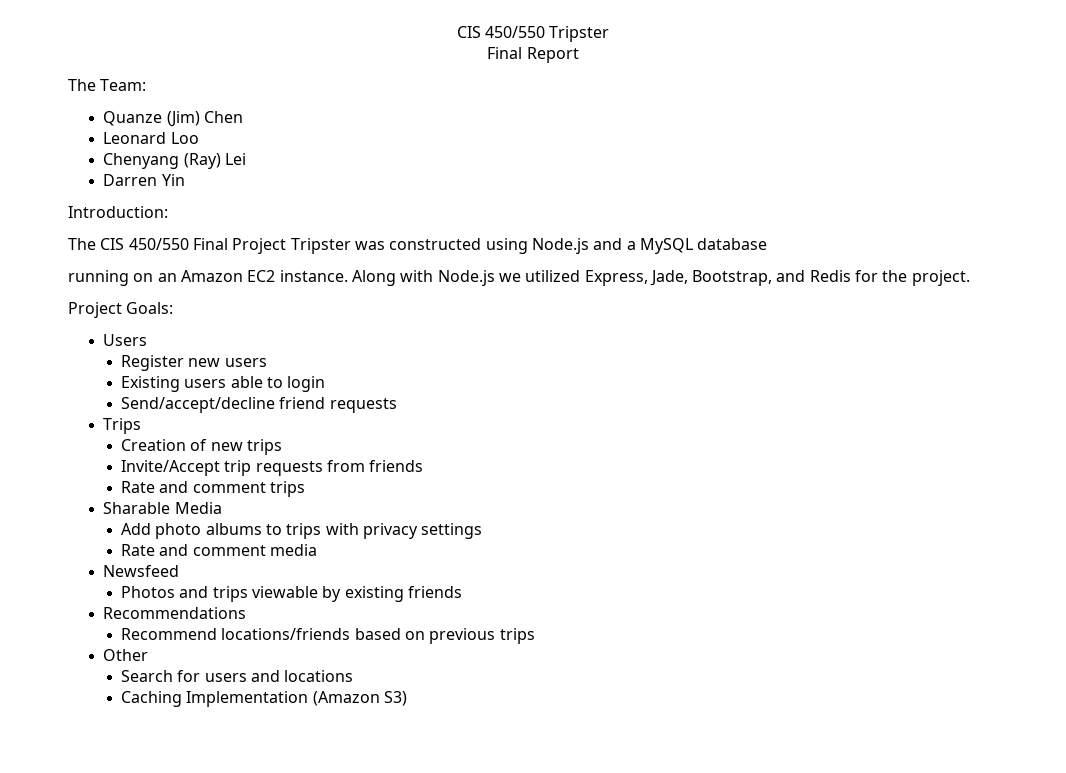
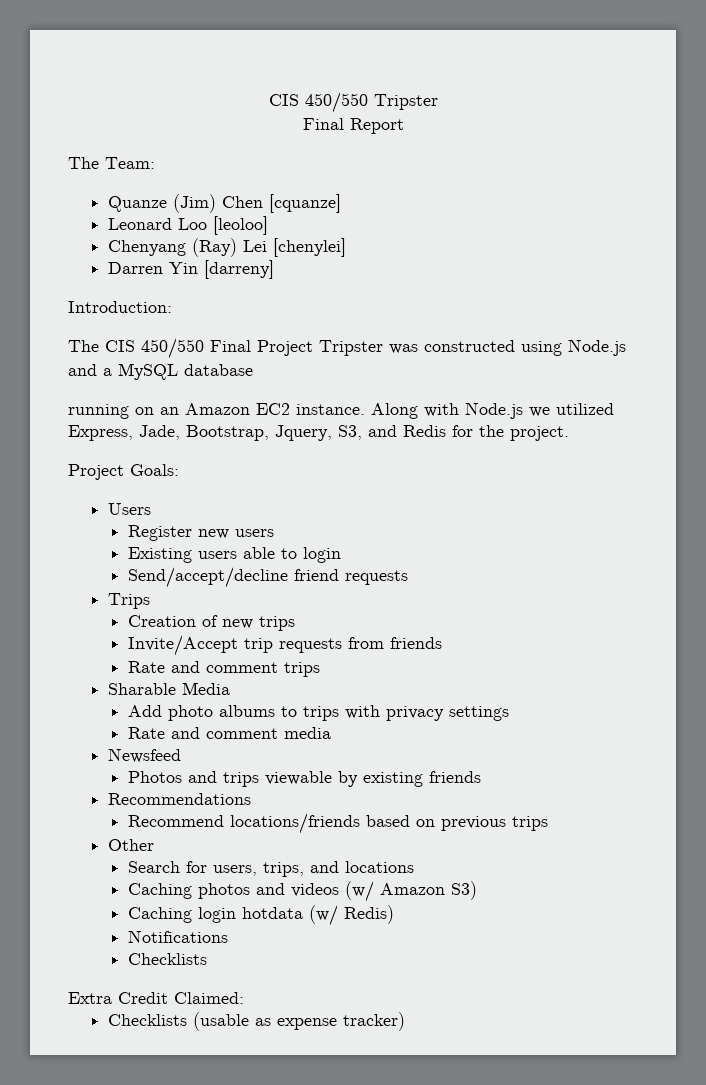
(243, 117) none -> [268,194,341,213] [cquanze]
(199, 138) none -> [212,216,268,235] [leoloo]
(246, 159) none -> [272,238,346,257] [chenylei]
(185, 180) none -> [203,260,274,279] [darreny]
(773, 278) none -> [275,425,362,441] Jquery, S3,
[204,673,247,682] users -> [213,862,305,877] users, trips,
[186,691,408,707] Implementation (Amazon S3) -> [198,881,478,902] [128,905,395,926] [128,930,229,943] [128,953,208,965] [68,992,244,1004] [107,1012,405,1031] photos and videos (w/ Amazon S3) // Caching login hotdata (w/ Redis) // Notifications // Checklists // Extra Credit Claimed: // Checklists (usable as expense tracker)

